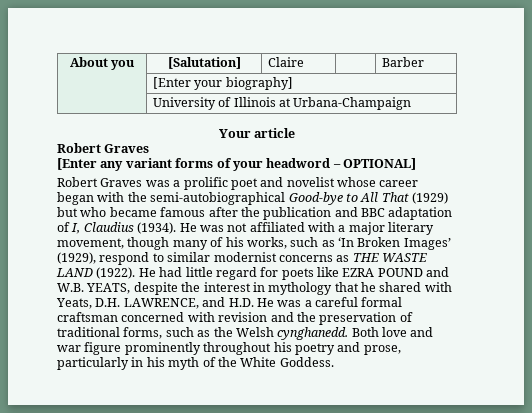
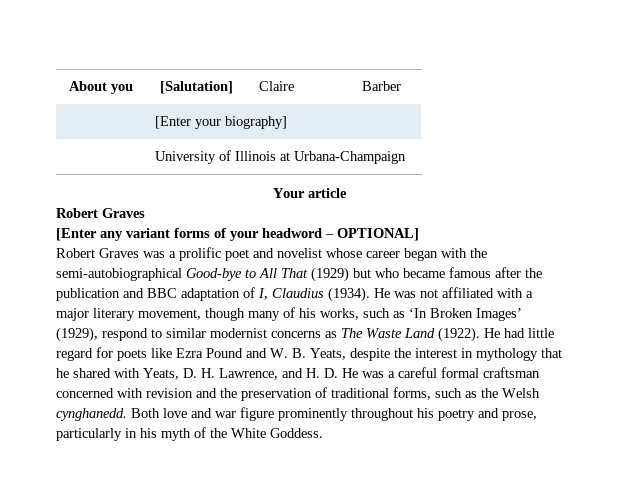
[352,253,427,262] [56,268,93,277] THE WASTE LAND -> [341,328,435,338] The Waste Land
[342,267,450,277] [57,283,131,294] EZRA POUND and W.B. YEATS, -> [176,348,346,360] Ezra Pound and W. B. Yeats,
[95,297,254,309] D.H. LAWRENCE, and H.D. -> [183,368,338,380] D. H. Lawrence, and H. D.

